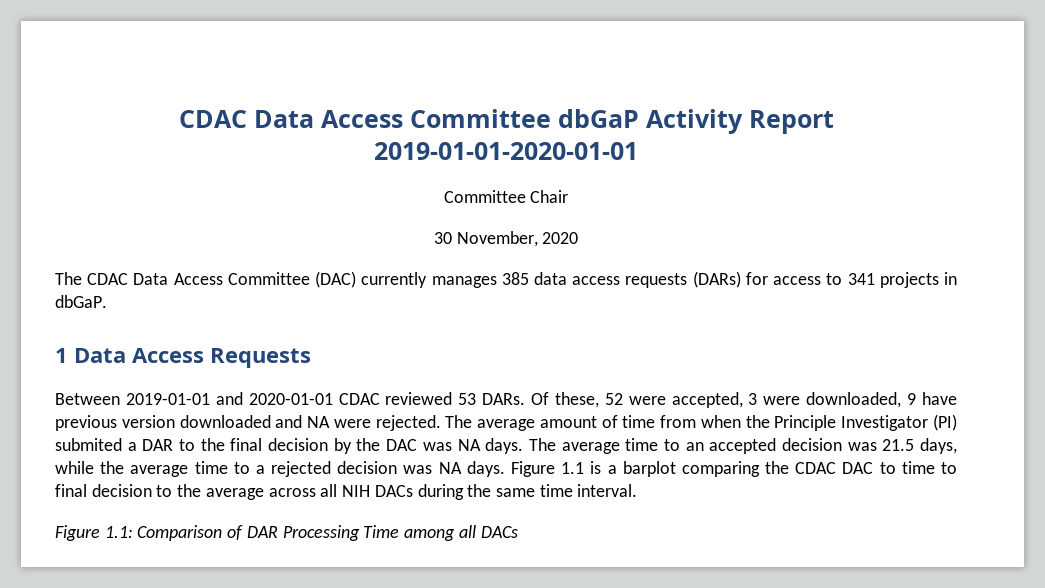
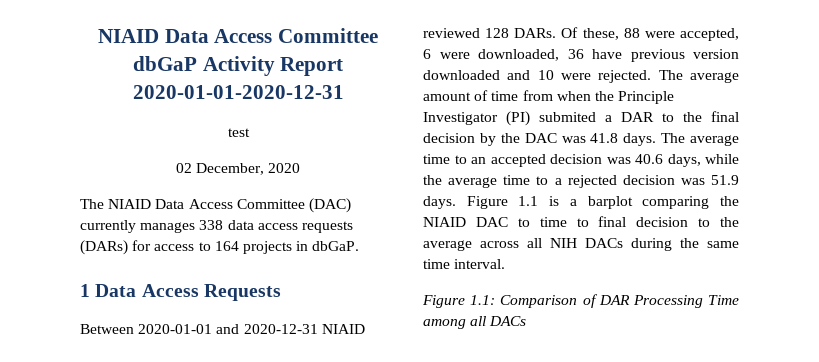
[178,110,247,128] CDAC -> [97,29,159,43] NIAID
[374,142,638,160] [443,190,569,203] [433,231,538,247] 2019-01-01-2020-01-01 // Committee Chair // 30 November, -> [132,85,344,99] [227,128,250,137] [175,163,264,175] 2020-01-01-2020-12-31 // test // 02 December,
[87,273,129,285] CDAC -> [108,199,152,209] NIAID
[501,272,529,285] 385 -> [199,220,224,230] 338
[847,273,875,285] 341 -> [214,241,239,251] 164
[125,392,477,405] 2019-01-01 and 2020-01-01 CDAC reviewed 53 -> [138,324,365,334] [423,28,510,38] 2020-01-01 and 2020-12-31 NIAID reviewed 128
[604,393,623,405] 52 -> [623,28,640,38] 88
[748,393,758,405] 3 -> [423,49,431,59] 6
[907,393,917,405] 9 -> [567,49,584,59] 36
[307,416,331,428] NA -> [537,70,554,80] 10
[457,439,481,451] NA -> [590,133,619,143] 41.8
[882,439,915,451] 21.5 -> [635,154,663,164] 40.6
[438,462,462,474] NA -> [711,175,739,185] 51.9
[795,462,837,474] CDAC -> [423,217,466,227] NIAID

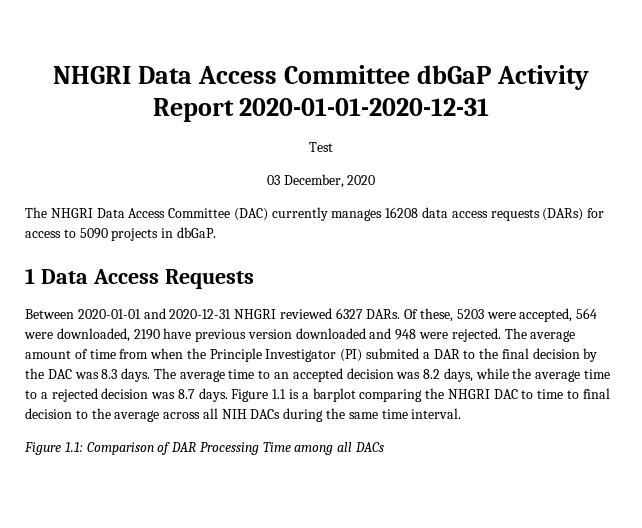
[97,29,159,43] NIAID -> [53,66,132,84] NHGRI
[227,128,250,137] [175,163,192,173] test // 02 -> [309,142,333,152] [266,175,280,185] Test // 03
[108,199,152,209] NIAID -> [50,208,93,218] NHGRI
[199,220,224,230] 338 -> [385,207,419,218] 16208
[214,241,239,251] 164 -> [79,228,108,239] 5090
[321,324,365,334] [423,28,510,38] NIAID reviewed 128 -> [234,308,363,319] NHGRI reviewed 6327
[623,28,640,38] 88 -> [456,309,484,319] 5203
[423,49,431,59] 6 -> [576,308,598,319] 564
[567,49,584,59] 36 -> [133,329,160,340] 2190
[537,70,554,80] 10 -> [395,329,417,340] 948
[590,133,619,143] 41.8 -> [101,369,118,379] 8.3
[635,154,663,164] 40.6 -> [423,369,441,379] 8.2
[711,175,739,185] 51.9 -> [177,389,195,399] 8.7
[423,217,466,227] NIAID -> [447,389,490,399] NHGRI

